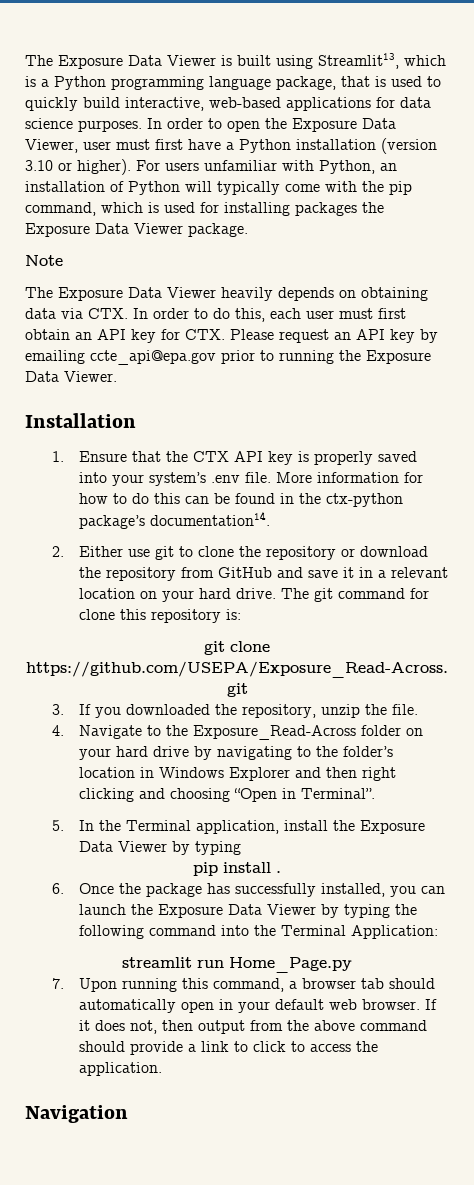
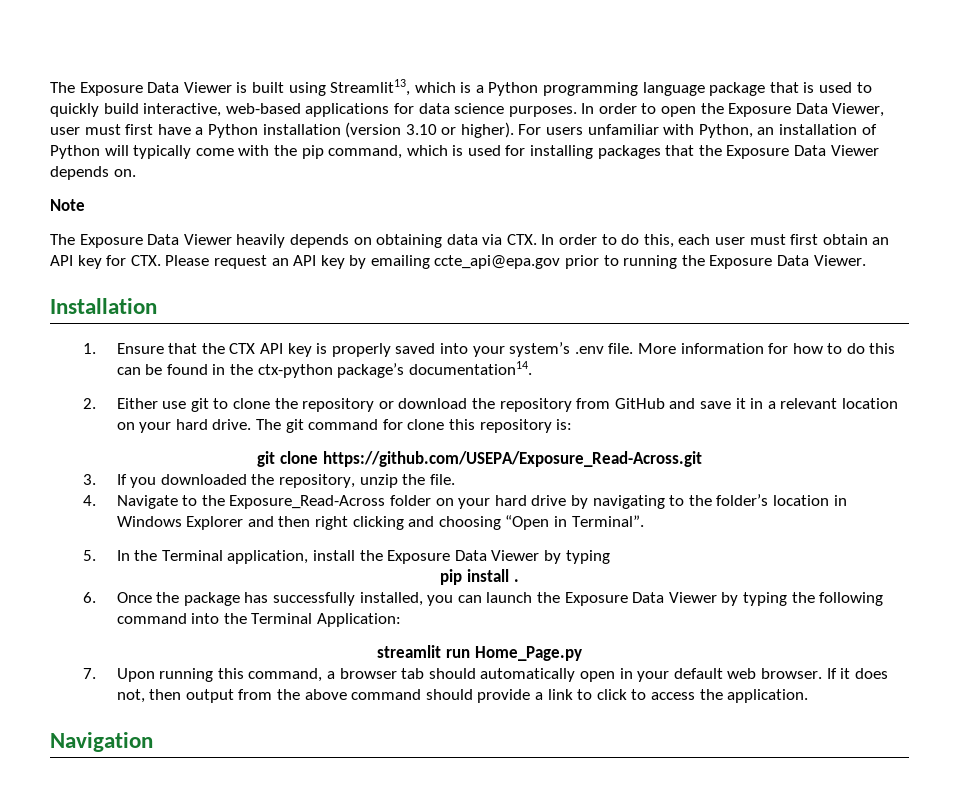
[276,76,336,90] package, -> [709,82,766,96] package
[362,202,384,213] [25,223,248,237] the Exposure Data Viewer package. -> [665,145,879,159] [50,166,136,180] that the Exposure Data Viewer depends on.

